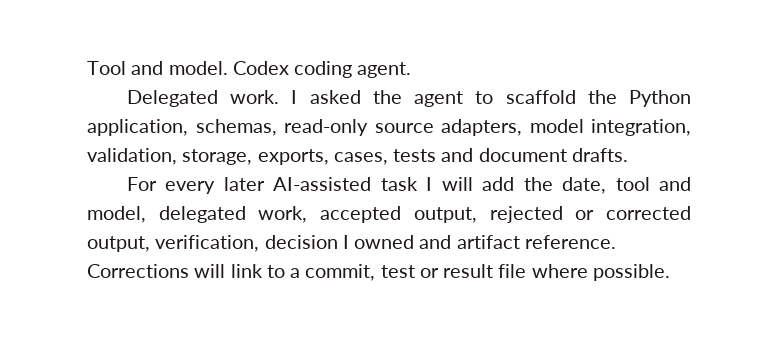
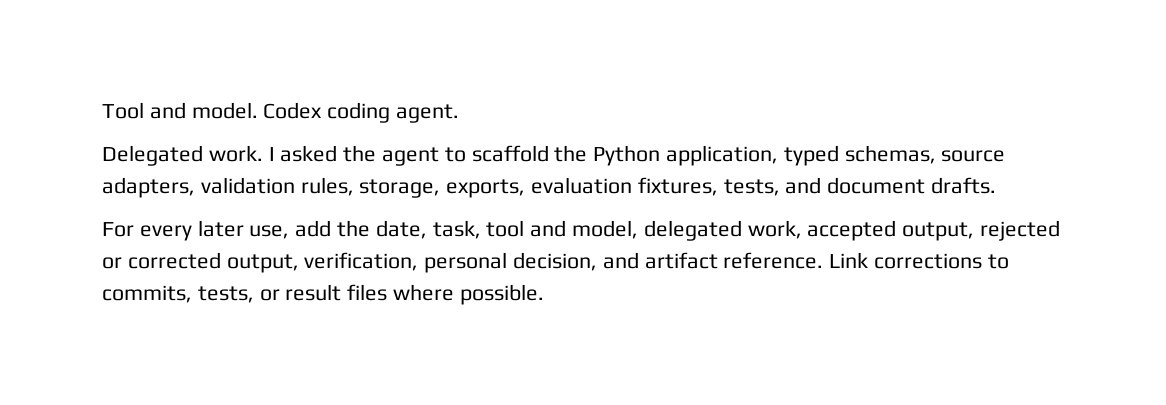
[195,119,691,136] [87,148,437,165] schemas, read-only source adapters, model integration, validation, storage, exports, cases, tests -> [783,145,1006,166] [102,177,780,198] typed schemas, source adapters, validation rules, storage, exports, evaluation fixtures, tests,
[273,177,473,191] AI-assisted task I will -> [249,225,290,239] use,
(607, 185) none -> [432,220,481,239] task,
[264,235,616,249] [87,264,415,281] decision I owned and artifact reference. Corrections will link to a commit, test -> [424,252,1009,273] [102,285,254,303] personal decision, and artifact reference. Link corrections to commits, tests,
[498,264,527,278] file -> [347,284,388,301] files

